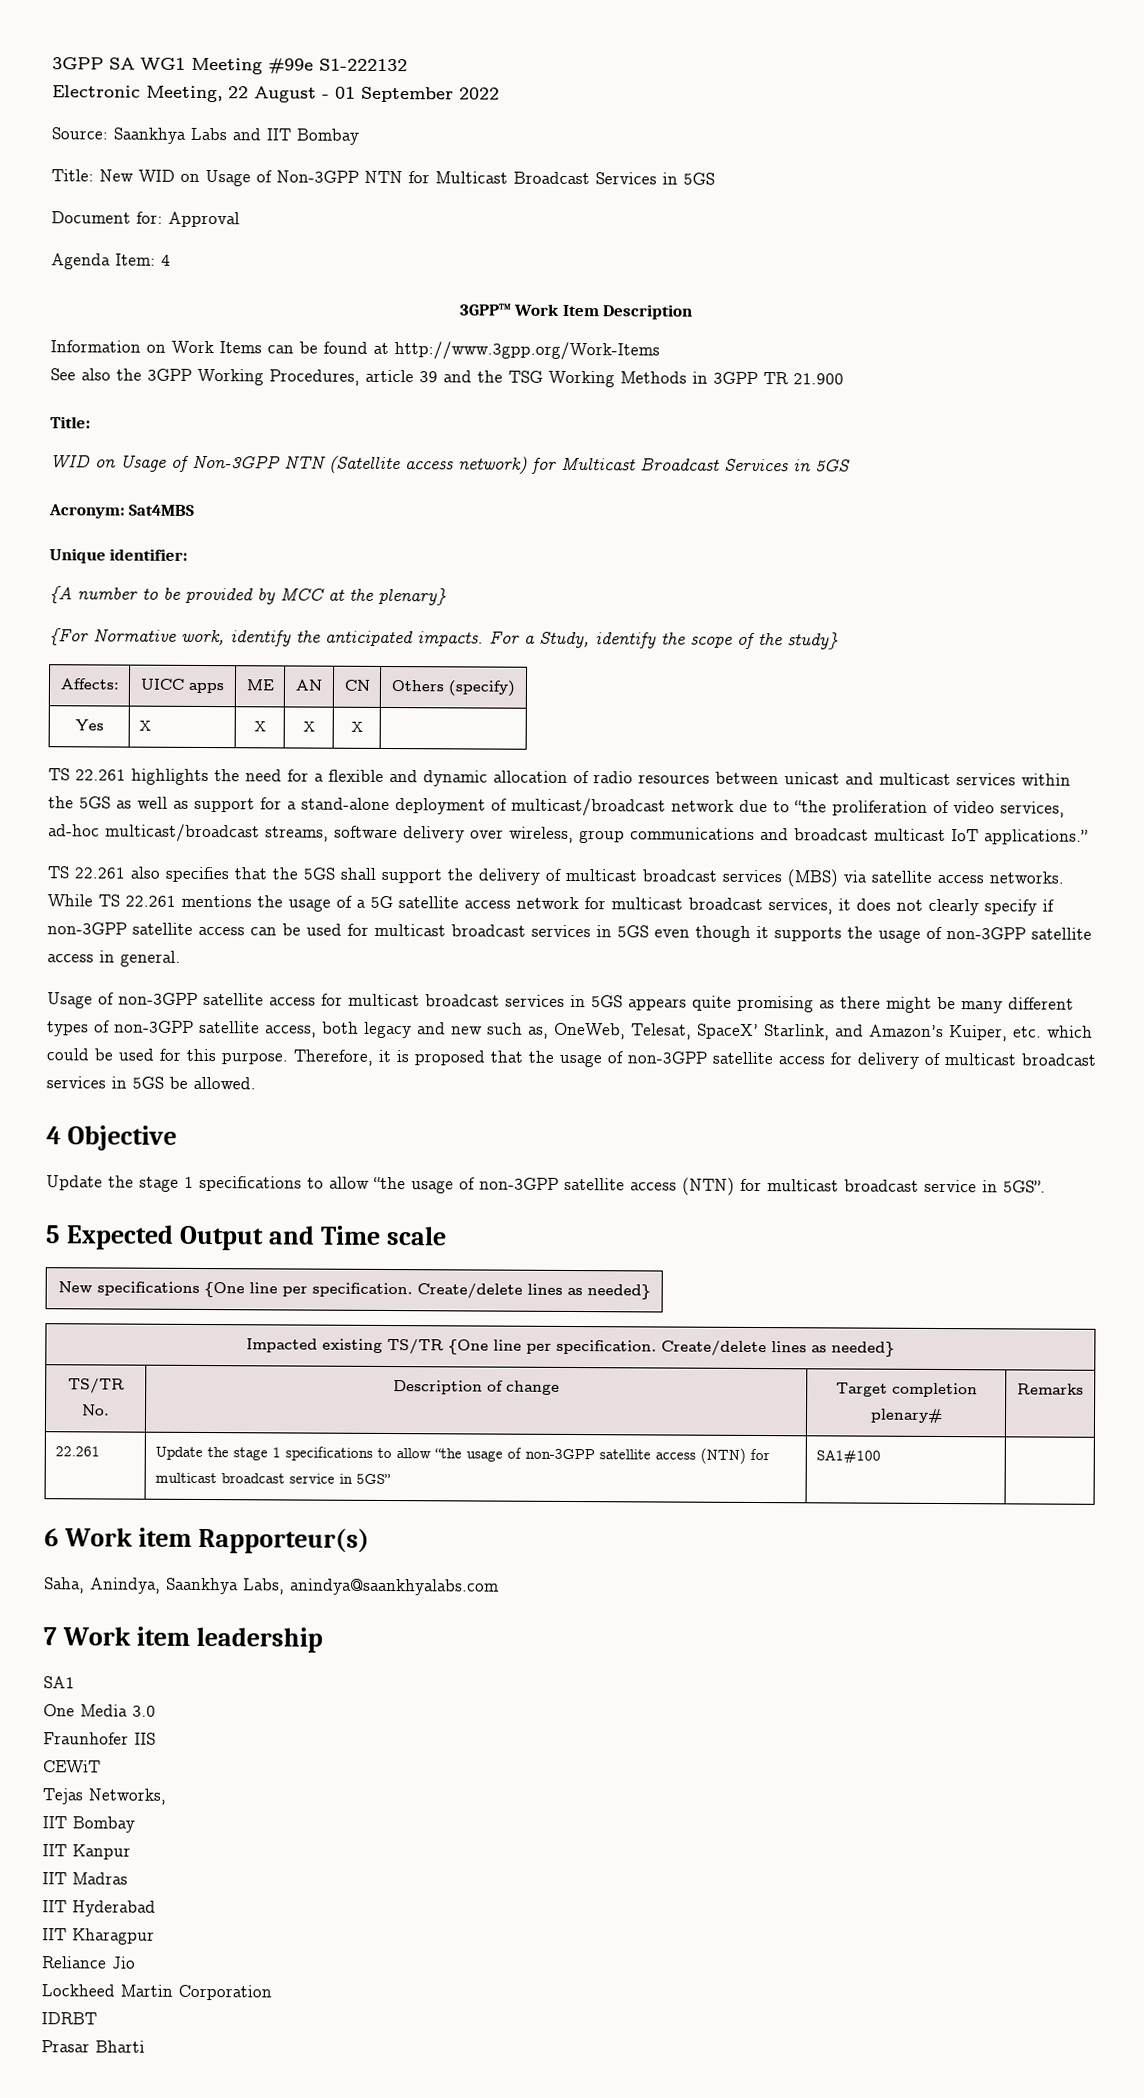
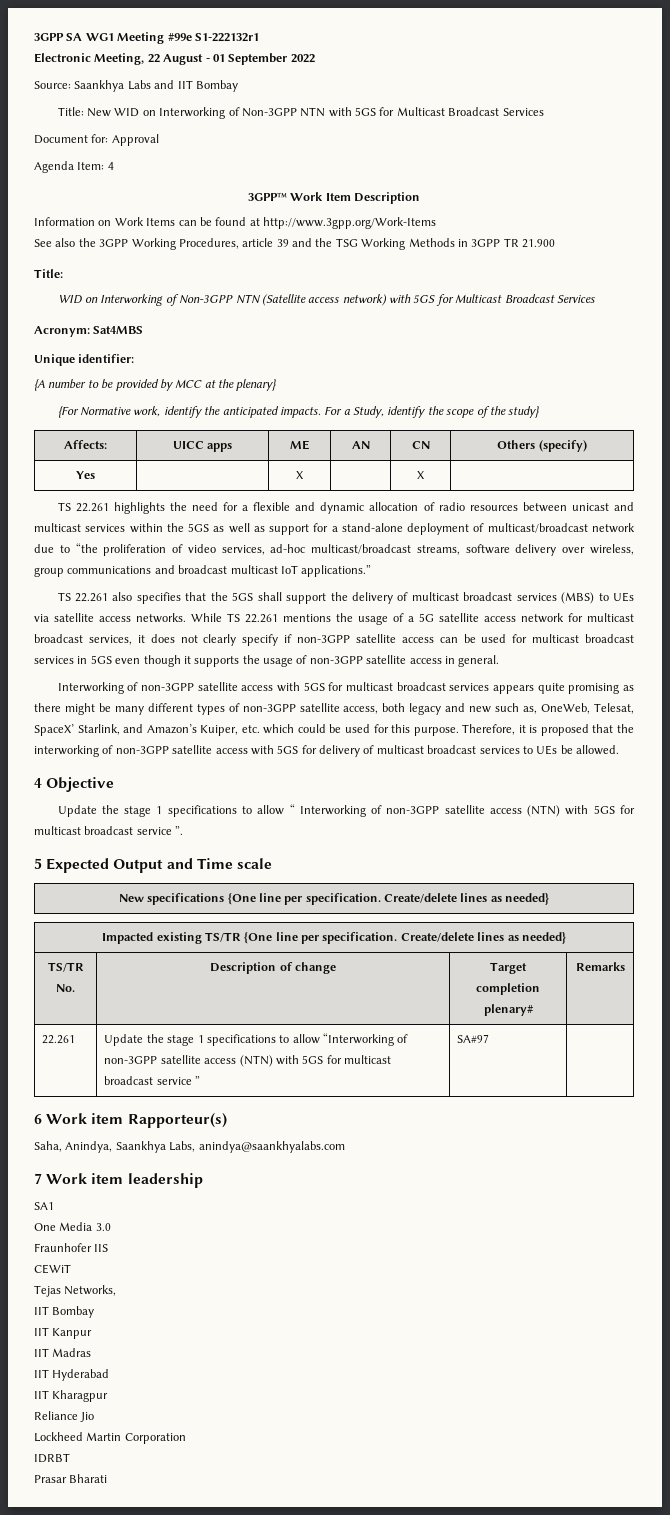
[319,58,408,72] S1-222132 -> [194,33,259,42] S1-222132r1
[205,170,715,187] Usage of Non-3GPP NTN for Multicast Broadcast Services in 5GS -> [159,107,544,119] Interworking of Non-3GPP NTN with 5GS for Multicast Broadcast Services
[120,454,167,472] Usage -> [100,294,164,306] Interworking
[531,456,851,474] for Multicast Broadcast Services in 5GS -> [388,294,595,306] with 5GS for Multicast Broadcast Services
[138,720,151,731] [253,721,266,732] [302,721,315,732] X | X | X -> [296,471,304,479] | X |
(838, 878) none -> [598,592,634,602] to UEs
[47,992,623,1009] Usage of non-3GPP satellite access for multicast broadcast services in 5GS -> [57,682,490,694] Interworking of non-3GPP satellite access with 5GS for multicast broadcast services
[559,1051,825,1068] usage of non-3GPP satellite access -> [34,745,299,757] interworking of non-3GPP satellite access with 5GS
[111,1076,164,1089] in 5GS -> [522,745,558,755] to UEs
[373,1176,1046,1196] “the usage of non-3GPP satellite access (NTN) for multicast broadcast service in 5GS”. -> [289,804,635,817] [34,826,184,835] “ Interworking of non-3GPP satellite access (NTN) with 5GS for multicast broadcast service ”.
[433,1447,770,1464] [154,1472,391,1485] [815,1449,881,1464] “the usage of non-3GPP satellite access (NTN) for multicast broadcast service in 5GS” | SA1#100 -> [323,1033,409,1046] [104,1055,392,1067] [104,1076,201,1085] [457,1034,490,1043] “Interworking of non-3GPP satellite access (NTN) with 5GS for multicast broadcast service ” | SA#97
[95,2040,145,2053] Bharti -> [69,1474,108,1483] Bharati

